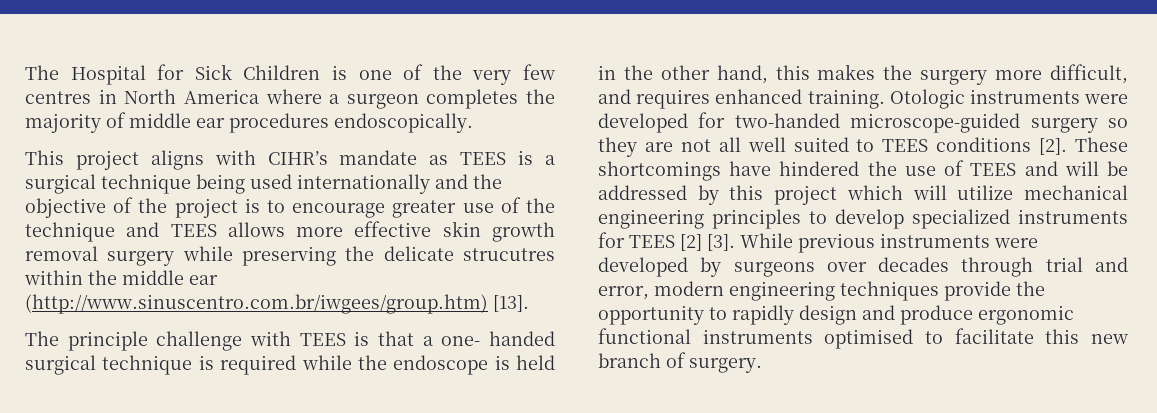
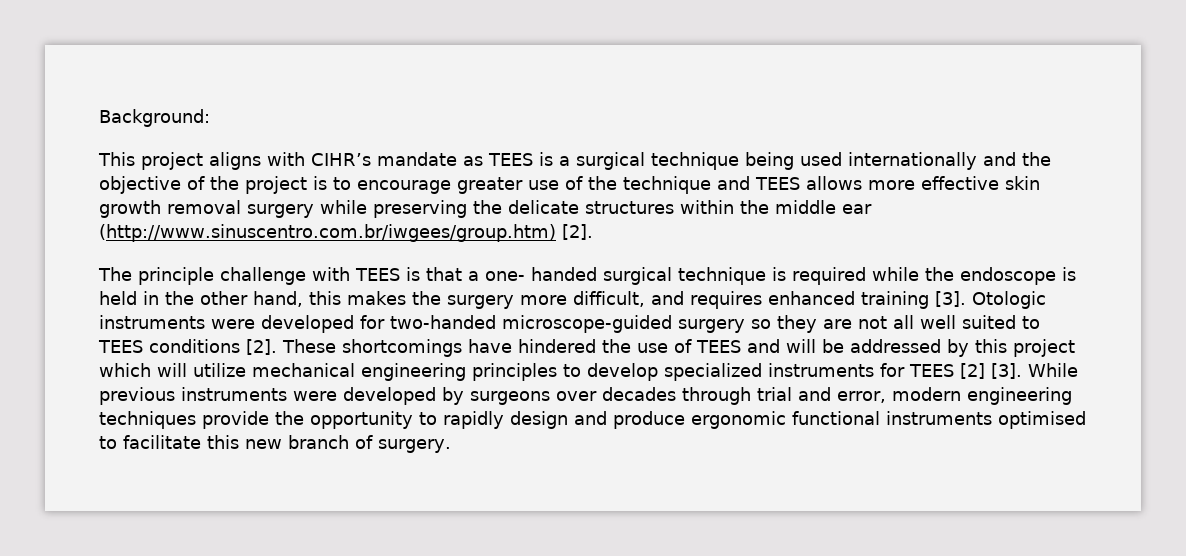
[25,64,556,85] [25,89,555,109] [25,112,473,133] The Hospital for Sick Children is one of the very few centres in North America where a surgeon completes the majority of middle ear procedures endoscopically. -> [99,109,210,127] Background:
[462,248,555,261] strucutres -> [585,201,674,214] structures
[493,295,529,312] [13]. -> [561,224,593,240] [2].
[807,89,885,109] training. -> [861,291,966,309] training [3].

